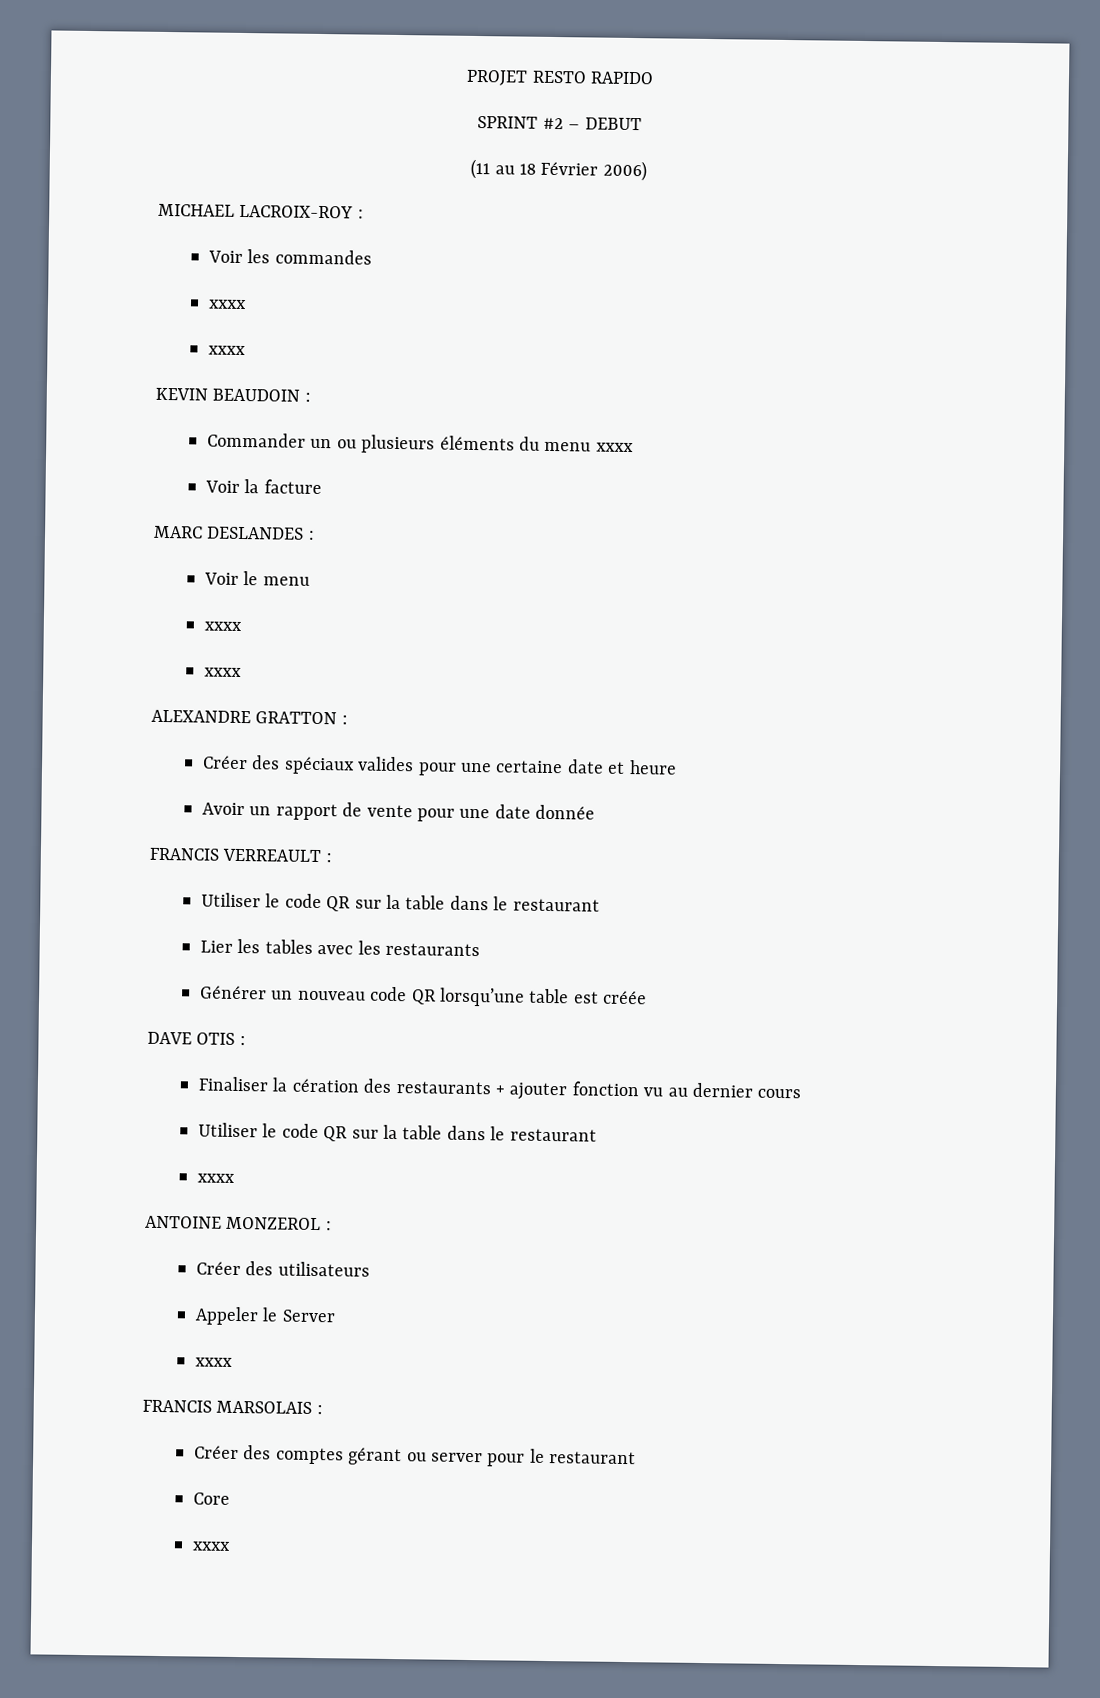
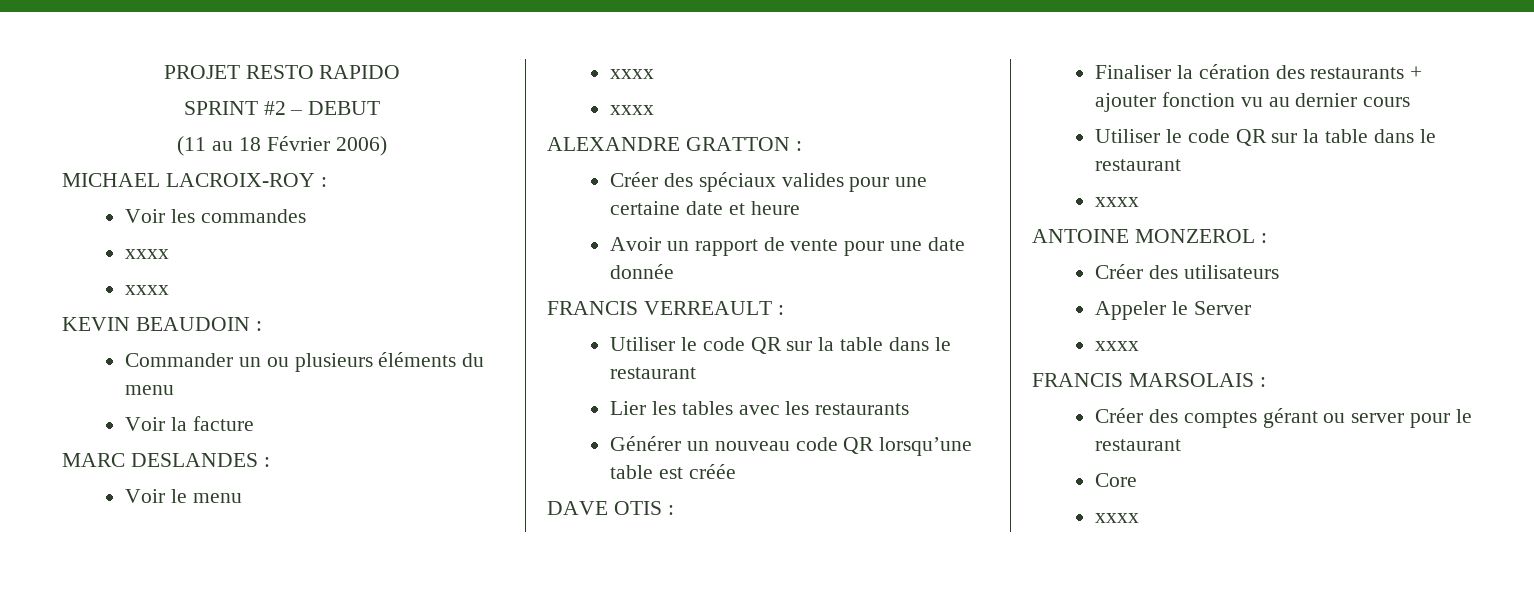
[595,442,634,453] xxxx -> (175, 390) none

